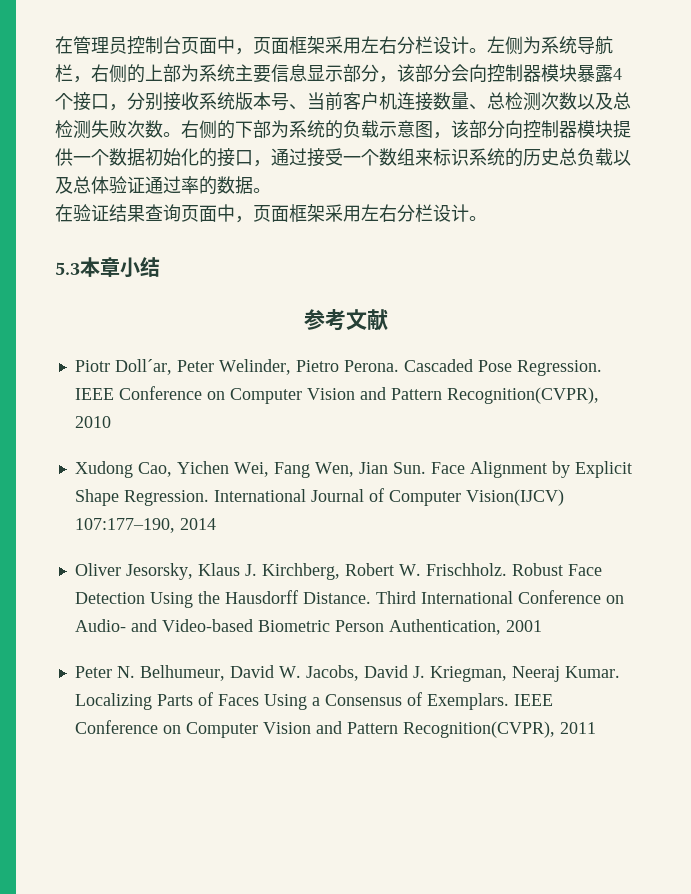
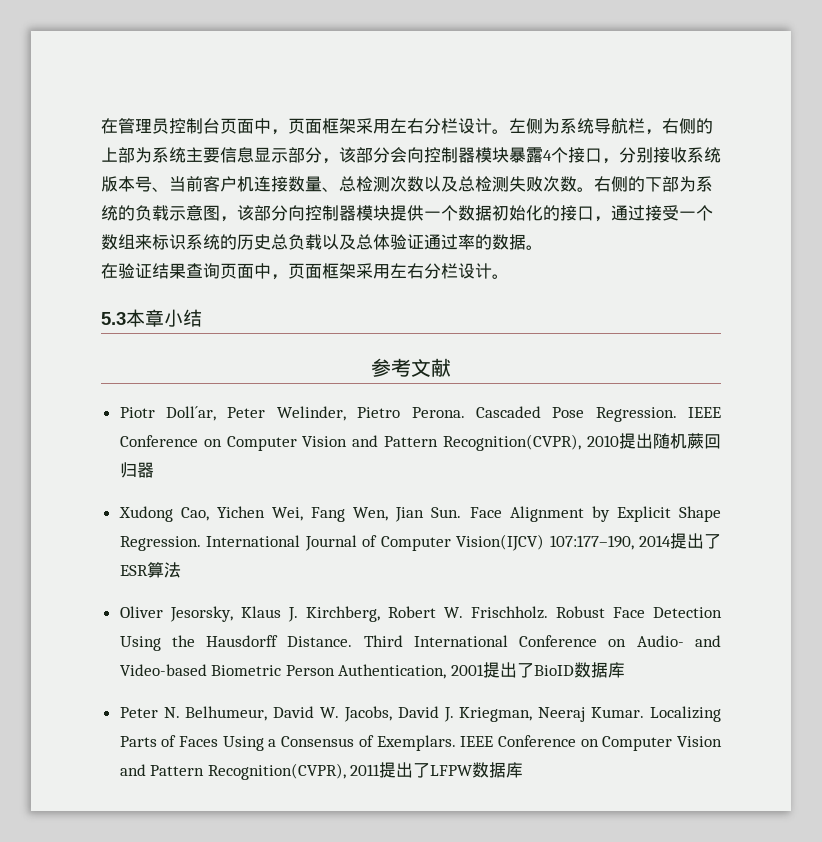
(111, 422) none -> [619,433,721,449] [119,462,154,478] 提出随机蕨回归器
(216, 524) none -> [670,533,721,549] [119,562,181,578] 提出了ESR算法
(542, 626) none -> [483,662,626,678] 提出了BioID数据库
(596, 728) none -> [379,762,524,778] 提出了LFPW数据库

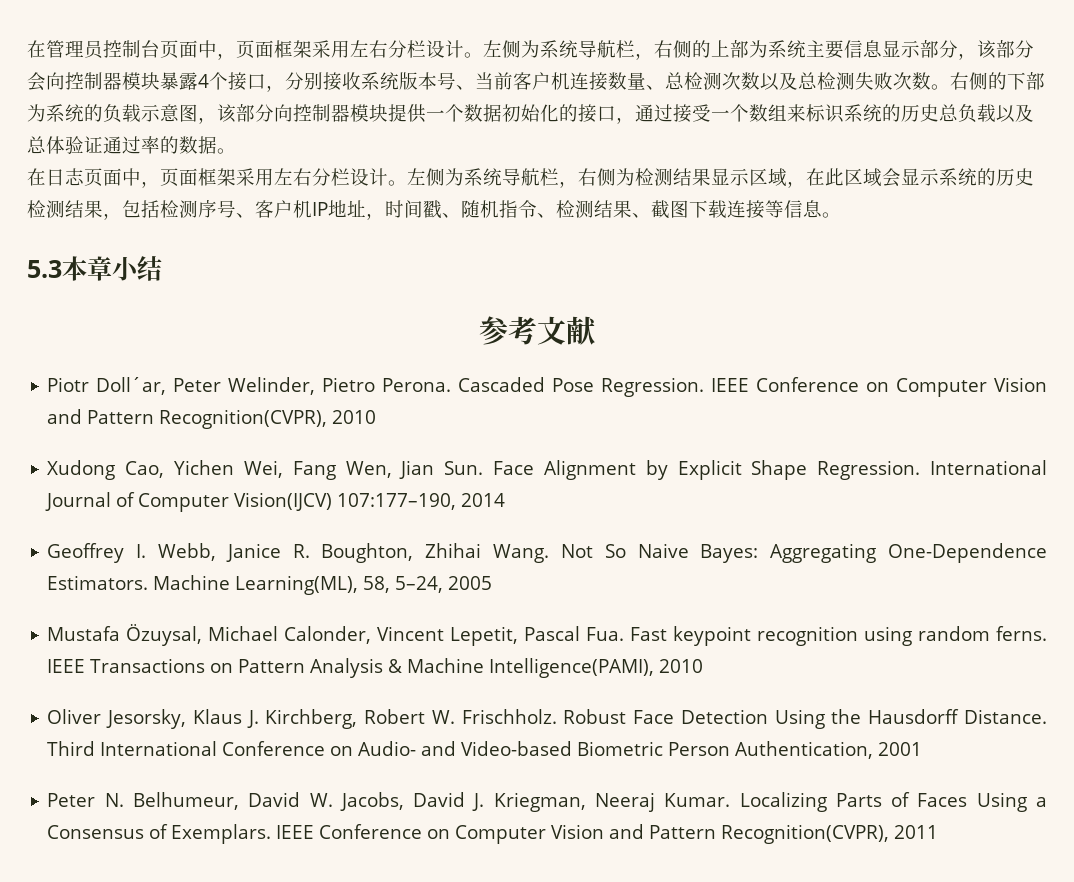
[118,263,509,280] 验证结果查询页面中，页面框架采用左右分栏设计。 -> [46,168,1034,188] [27,200,841,220] 日志页面中，页面框架采用左右分栏设计。左侧为系统导航栏，右侧为检测结果显示区域，在此区域会显示系统的历史检测结果，包括检测序号、客户机IP地址，时间戳、随机指令、检测结果、截图下载连接等信息。
[619,433,721,449] [119,462,154,478] 提出随机蕨回归器 -> (377, 417) none
[670,533,721,549] [119,562,181,578] 提出了ESR算法 -> [47,543,1047,563] [47,575,493,595] [47,624,1048,646] [47,658,704,678] // Geoffrey I. Webb, Janice R. Boughton, Zhihai Wang. Not So Naive Bayes: Aggregating One-Dependence Estimators. Machine Learning(ML), 58, 5–24, 2005 // Mustafa Özuysal, Michael Calonder, Vincent Lepetit, Pascal Fua. Fast keypoint recognition using random ferns. IEEE Transactions on Pattern Analysis & Machine Intelligence(PAMI), 2010
[483,662,626,678] 提出了BioID数据库 -> (923, 749) none
[379,762,524,778] 提出了LFPW数据库 -> (939, 832) none

